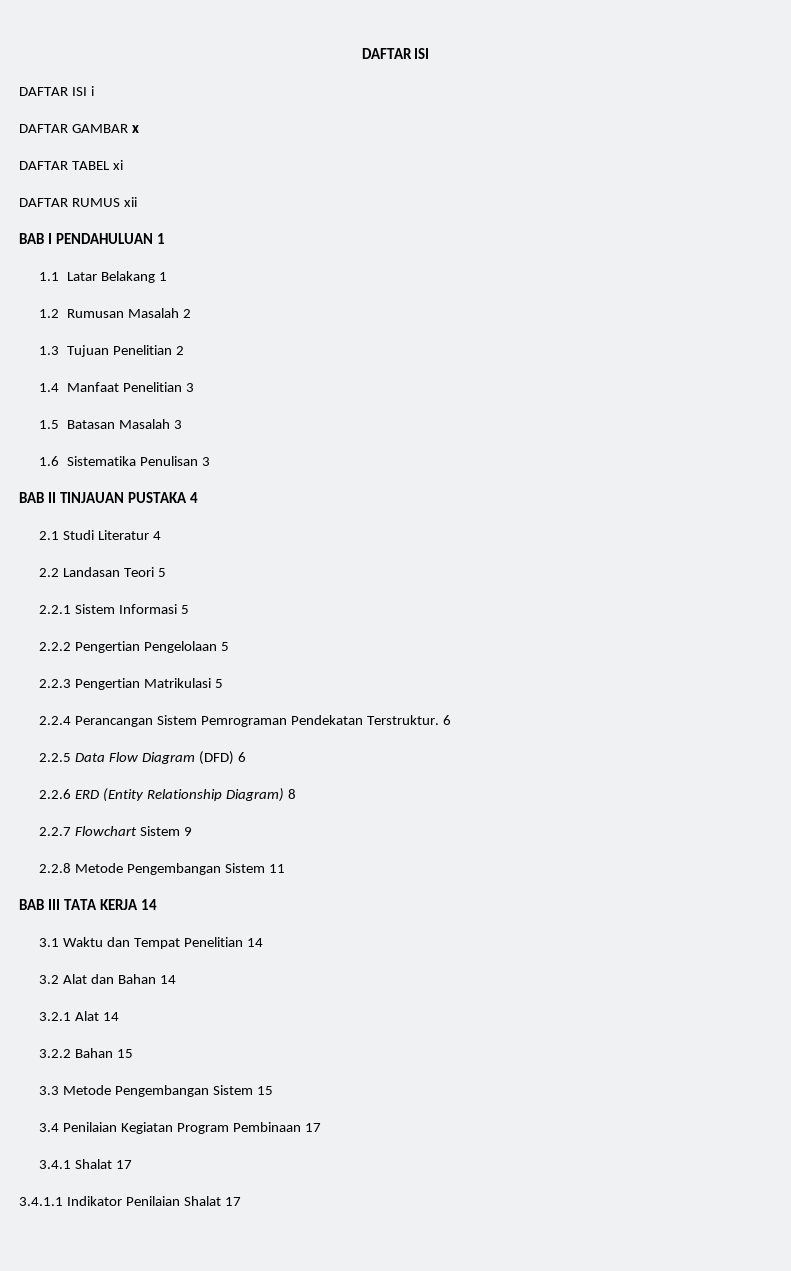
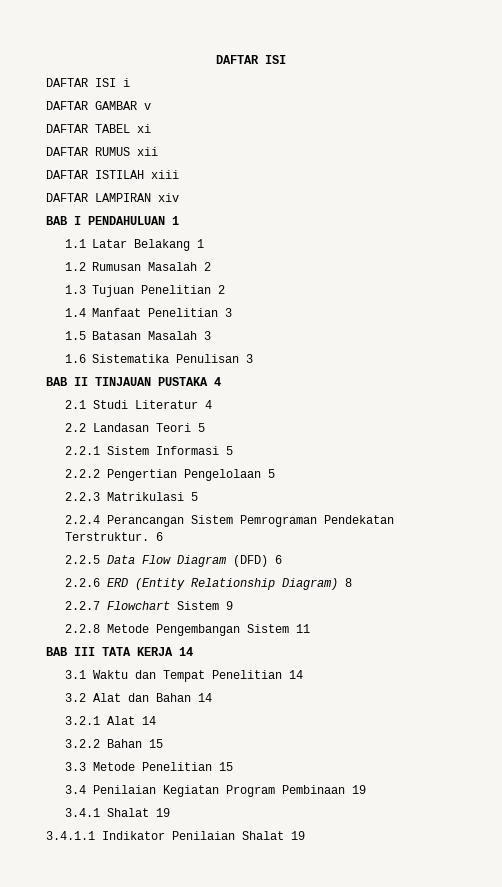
[131,125,139,133] x -> [144,103,151,110] v
(137, 202) none -> [46,170,179,179] [46,193,179,202] // DAFTAR ISTILAH xiii // DAFTAR LAMPIRAN xiv
[75,678,141,690] Pengertian -> (100, 496) none
[115,1085,254,1097] Pengembangan Sistem -> [141,762,212,771] Penelitian
[305,1123,322,1132] 17 -> [351,785,366,794] 19
[116,1160,133,1169] 17 -> [155,808,170,817] 19
[224,1197,241,1206] 17 -> [291,831,305,840] 19

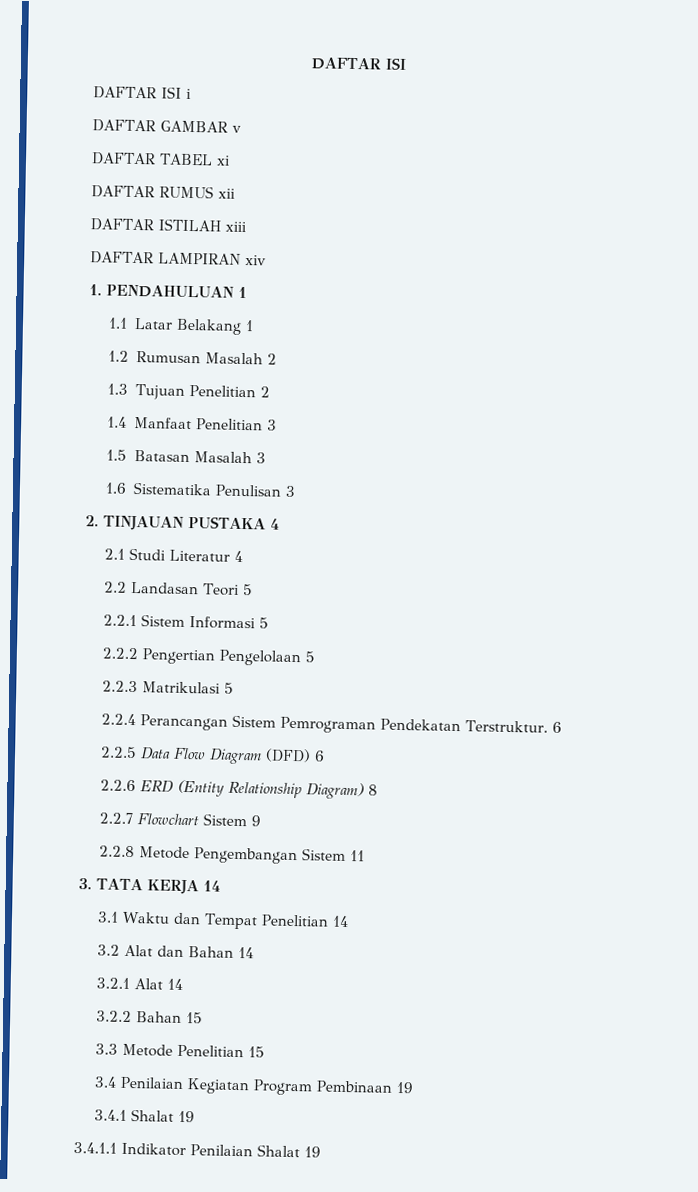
[46,216,81,225] BAB I -> [89,284,102,296] 1.
[46,377,88,386] BAB II -> [85,515,99,527] 2.
[46,647,95,656] BAB III -> [78,878,92,890] 3.

